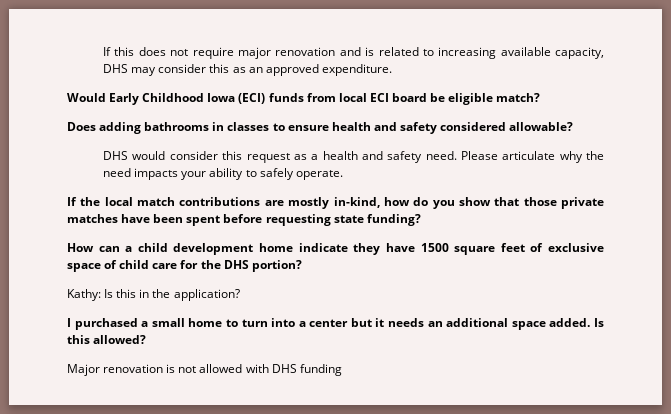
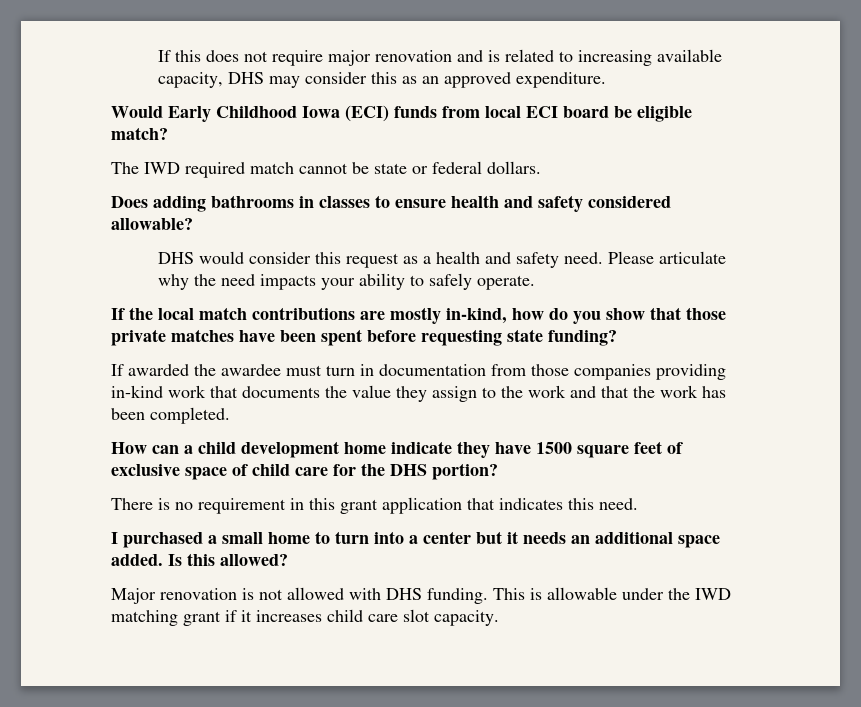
(541, 97) none -> [111,161,541,178] // The IWD required match cannot be state or federal dollars.
(421, 220) none -> [111,364,726,380] [111,385,726,402] [111,407,230,424] // If awarded the awardee must turn in documentation from those companies providing in-kind work that documents the value they assign to the work and that the work has been completed.
[67,289,240,301] Kathy: Is this in the application? -> [111,497,638,514] There is no requirement in this grant application that indicates this need.
[299,364,342,376] funding -> [427,587,731,604] [111,609,499,626] funding. This is allowable under the IWD matching grant if it increases child care slot capacity.

